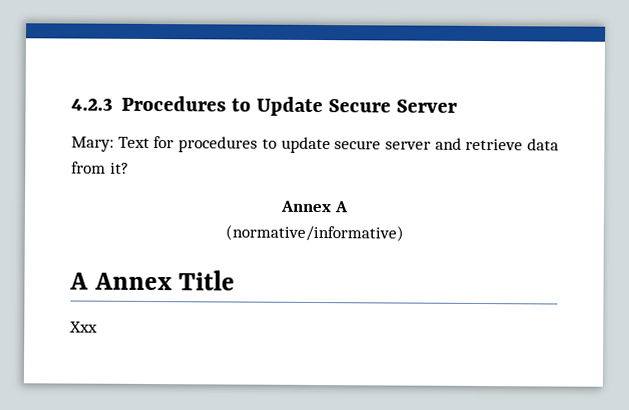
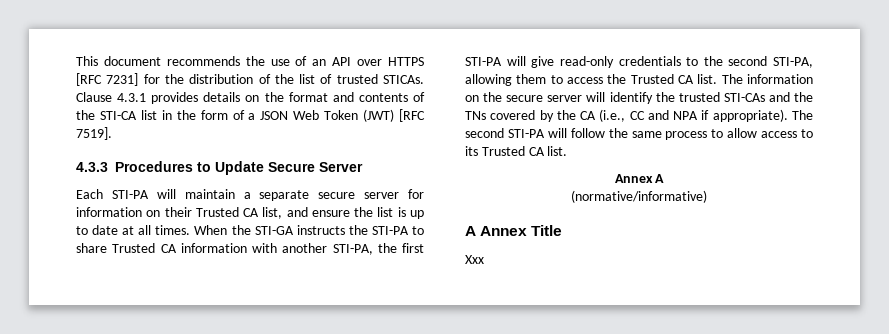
[71,98,113,111] 4.2.3 -> [76,56,425,66] [76,73,425,86] [76,92,425,104] [76,109,425,122] [76,127,112,140] [76,162,108,172] This document recommends the use of an API over HTTPS [RFC 7231] for the distribution of the list of trusted STICAs. Clause 4.3.1 provides details on the format and contents of the STI-CA list in the form of a JSON Web Token (JWT) [RFC 7519]. // 4.3.3
[71,136,559,154] [71,161,129,174] Mary: Text for procedures to update secure server and retrieve data from it? -> [76,189,424,201] [76,207,424,219] [76,225,424,235] [76,243,424,255] [465,56,813,68] [465,74,813,86] [465,92,813,104] [465,109,813,122] [465,128,813,140] [465,146,568,156] Each STI-PA will maintain a separate secure server for information on their Trusted CA list, and ensure the list is up to date at all times. When the STI-GA instructs the STI-PA to share Trusted CA information with another STI-PA, the first STI-PA will give read-only credentials to the second STI-PA, allowing them to access the Trusted CA list. The information on the secure server will identify the trusted STI-CAs and the TNs covered by the CA (i.e., CC and NPA if appropriate). The second STI-PA will follow the same process to allow access to its Trusted CA list.

